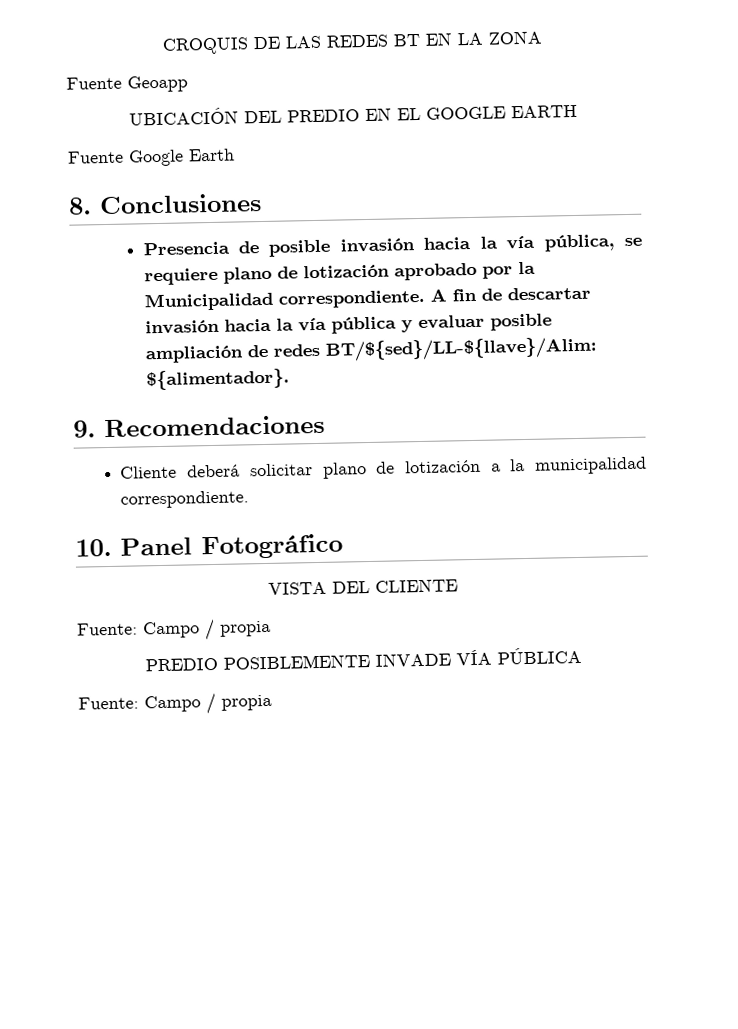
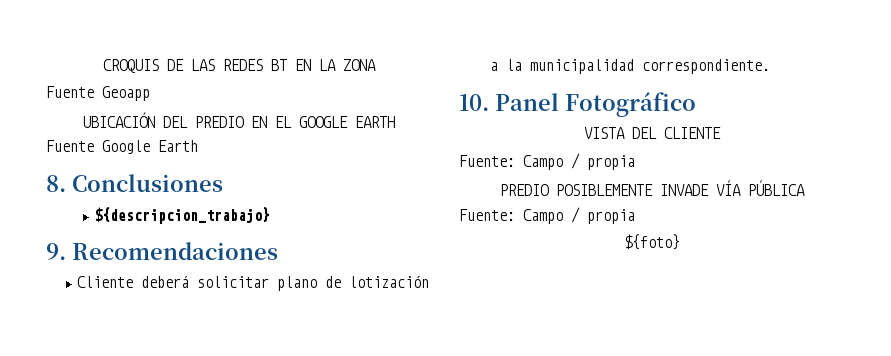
[142,234,642,257] [143,261,536,286] [143,286,591,312] [144,313,552,335] [144,336,598,364] [145,368,290,391] Presencia de posible invasión hacia la vía pública, se requiere plano de lotización aprobado por la Municipalidad correspondiente. A fin de descartar invasión hacia la vía pública y evaluar posible ampliación de redes BT/${sed}/LL-${llave}/Alim: ${alimentador}. -> [94,207,271,224] ${descripcion_trabajo}
(272, 702) none -> [624,234,680,250] // ${foto}

